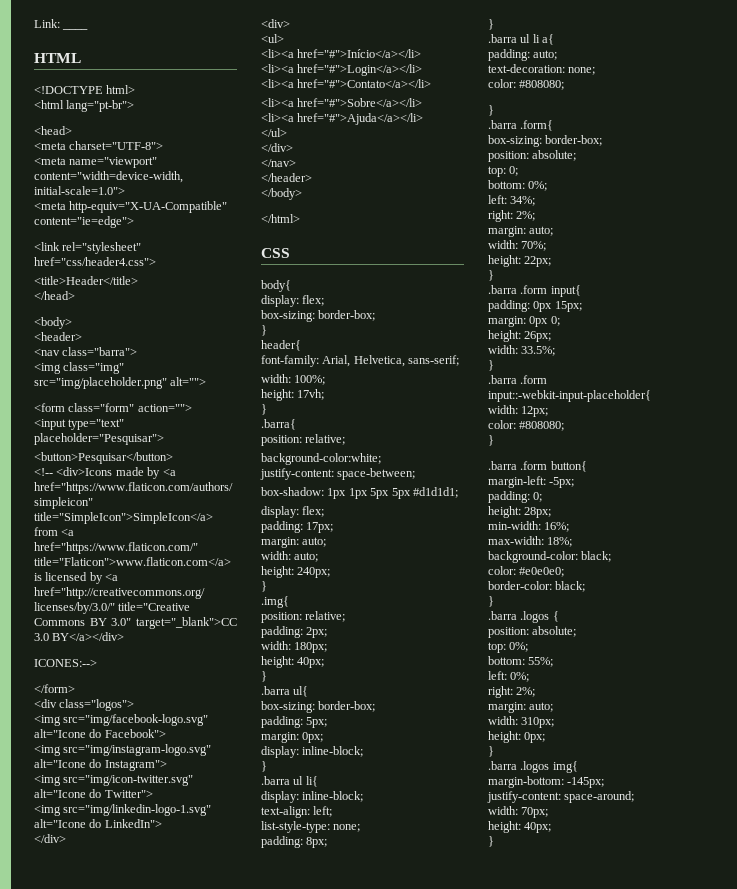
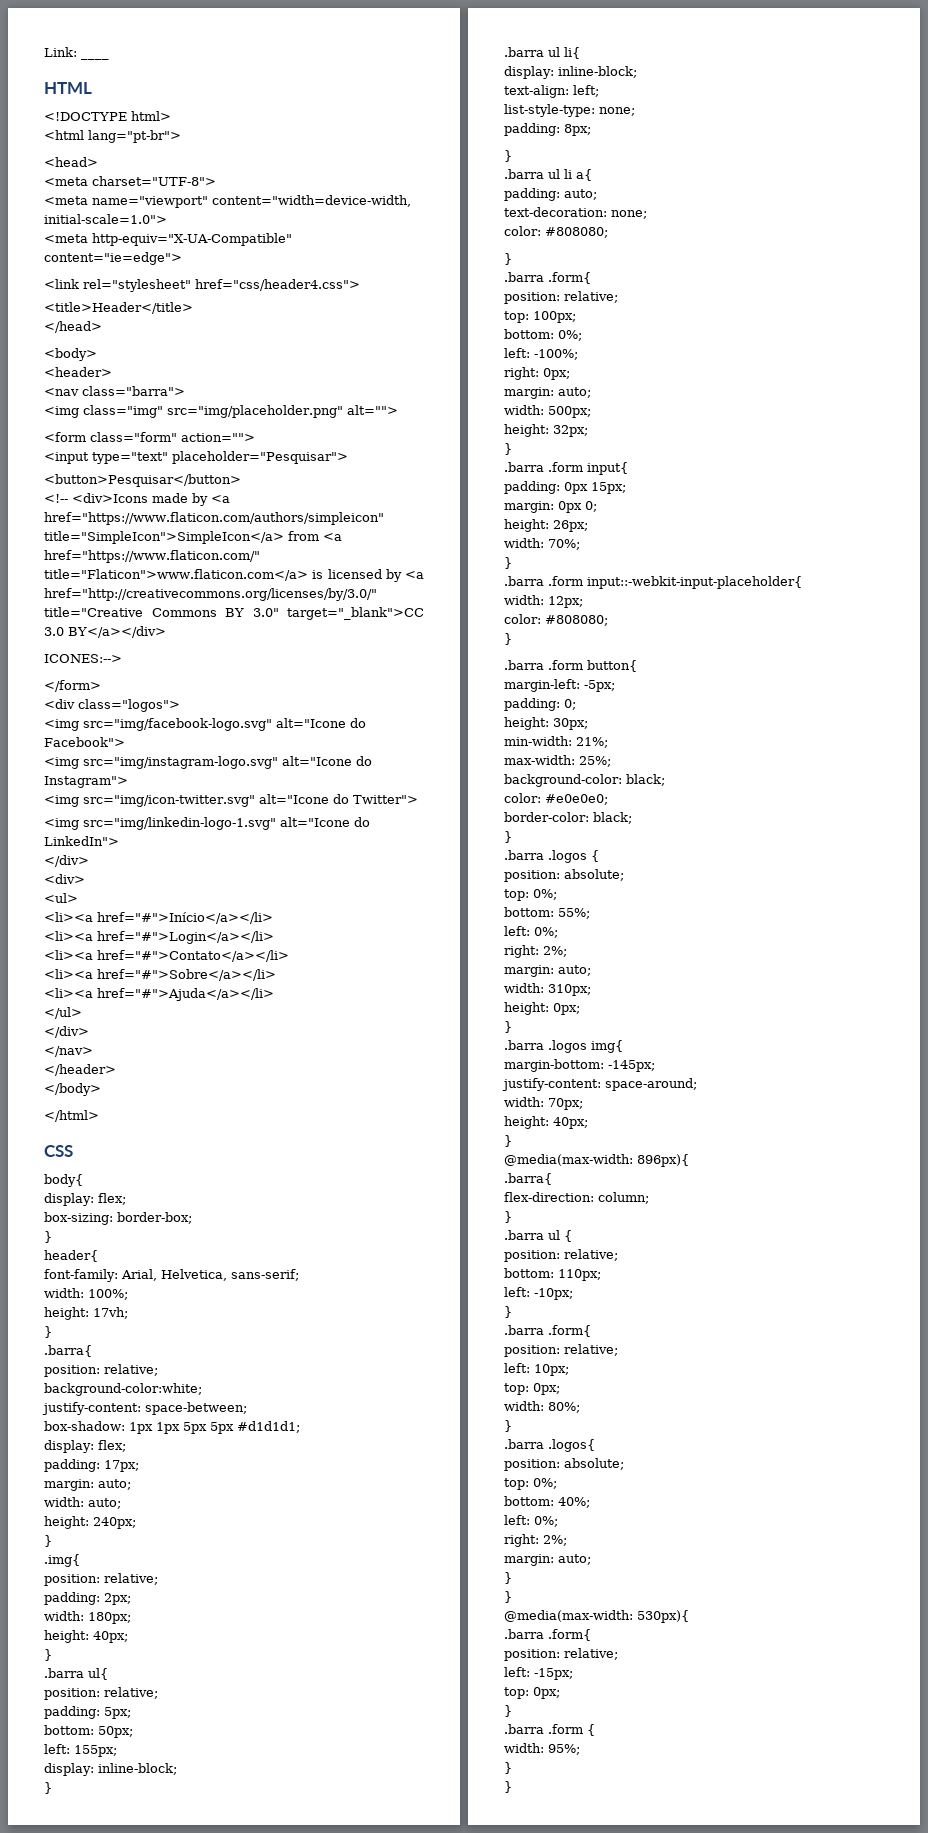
[261,701,376,713] box-sizing: border-box; -> [44,1687,158,1700] position: relative;
[261,732,324,743] margin: 0px; -> [44,1725,133,1738] [44,1744,117,1757] bottom: 50px; // left: 155px;
[488,135,603,147] [488,150,577,162] [488,166,519,177] // box-sizing: border-box; // position: absolute; // top: 0; -> [504,291,618,304] [504,311,576,323] // position: relative; // top: 100px;
[510,196,536,206] [488,210,536,222] [488,226,554,237] [488,240,547,251] [488,255,552,267] 34%; // right: 2%; // margin: auto; // width: 70%; // height: 22px; -> [534,349,578,360] [504,367,570,380] [504,387,591,399] [504,405,591,418] [504,424,588,437] -100%; // right: 0px; // margin: auto; // width: 500px; // height: 32px;
[521,346,556,356] 33.5%; -> [548,539,580,550] 70%;
[524,507,552,518] 28px; -> [553,718,588,730] 30px;
[544,522,570,532] 16%; -> [576,737,608,748] 21%;
[547,537,573,547] 18%; -> [579,756,611,767] 25%;
(494, 841) none -> [504,1154,689,1167] [504,1173,552,1185] [504,1192,649,1204] [504,1211,512,1223] [504,1230,572,1242] [504,1249,618,1262] [504,1268,601,1281] [504,1287,573,1300] [504,1306,512,1318] [504,1325,591,1337] [504,1344,618,1357] [504,1363,569,1376] [504,1383,560,1395] [504,1401,580,1413] [504,1420,512,1432] [504,1439,595,1452] [504,1458,624,1471] [504,1478,557,1490] [504,1496,590,1508] [504,1515,558,1527] [504,1534,567,1547] [504,1554,591,1566] [504,1572,512,1584] [504,1591,512,1603] [504,1610,689,1623] [504,1629,591,1641] [504,1648,618,1661] [504,1667,573,1680] [504,1687,560,1699] [504,1705,512,1717] [504,1724,595,1736] [504,1743,580,1755] [504,1762,512,1774] [504,1781,512,1793] // @media(max-width: 896px){ // .barra{ // flex-direction: column; // } // .barra ul { // position: relative; // bottom: 110px; // left: -10px; // } // .barra .form{ // position: relative; // left: 10px; // top: 0px; // width: 80%; // } // .barra .logos{ // position: absolute; // top: 0%; // bottom: 40%; // left: 0%; // right: 2%; // margin: auto; // } // } // @media(max-width: 530px){ // .barra .form{ // position: relative; // left: -15px; // top: 0px; // } // .barra .form { // width: 95%; // } // }

